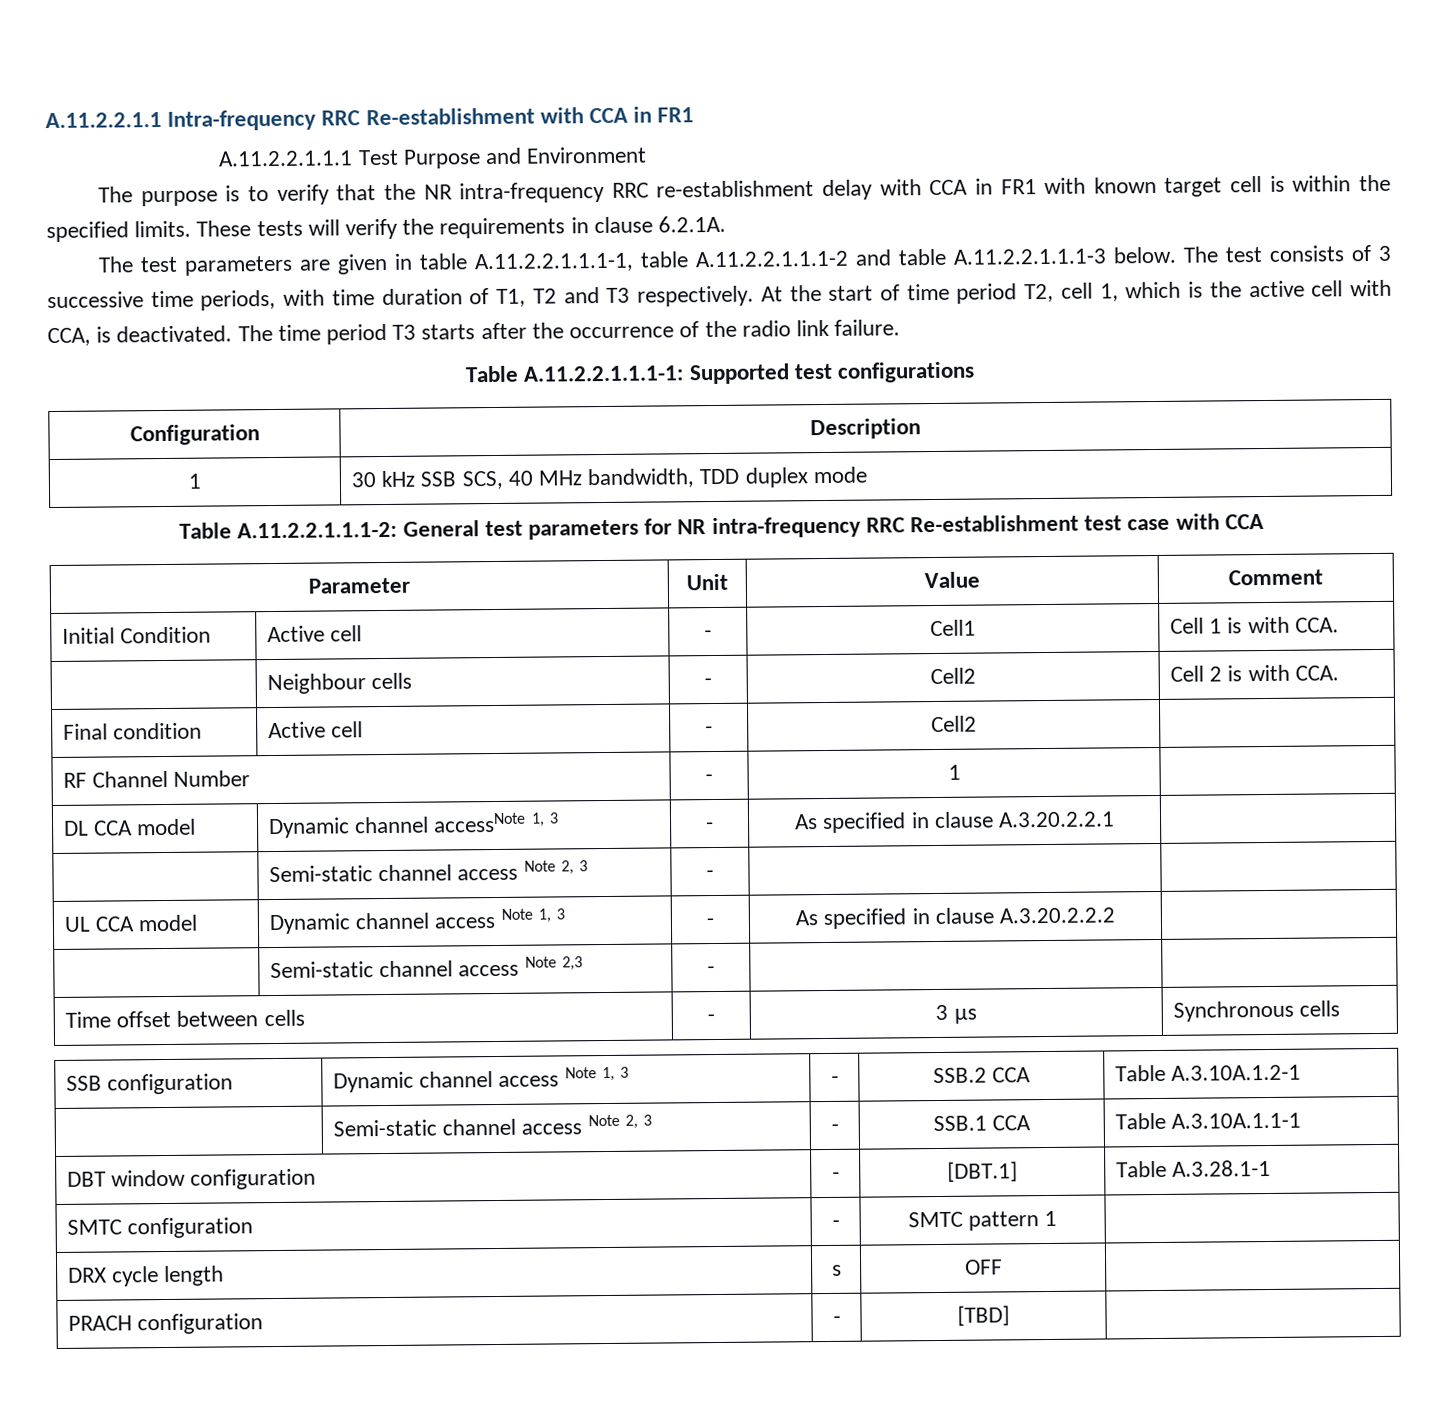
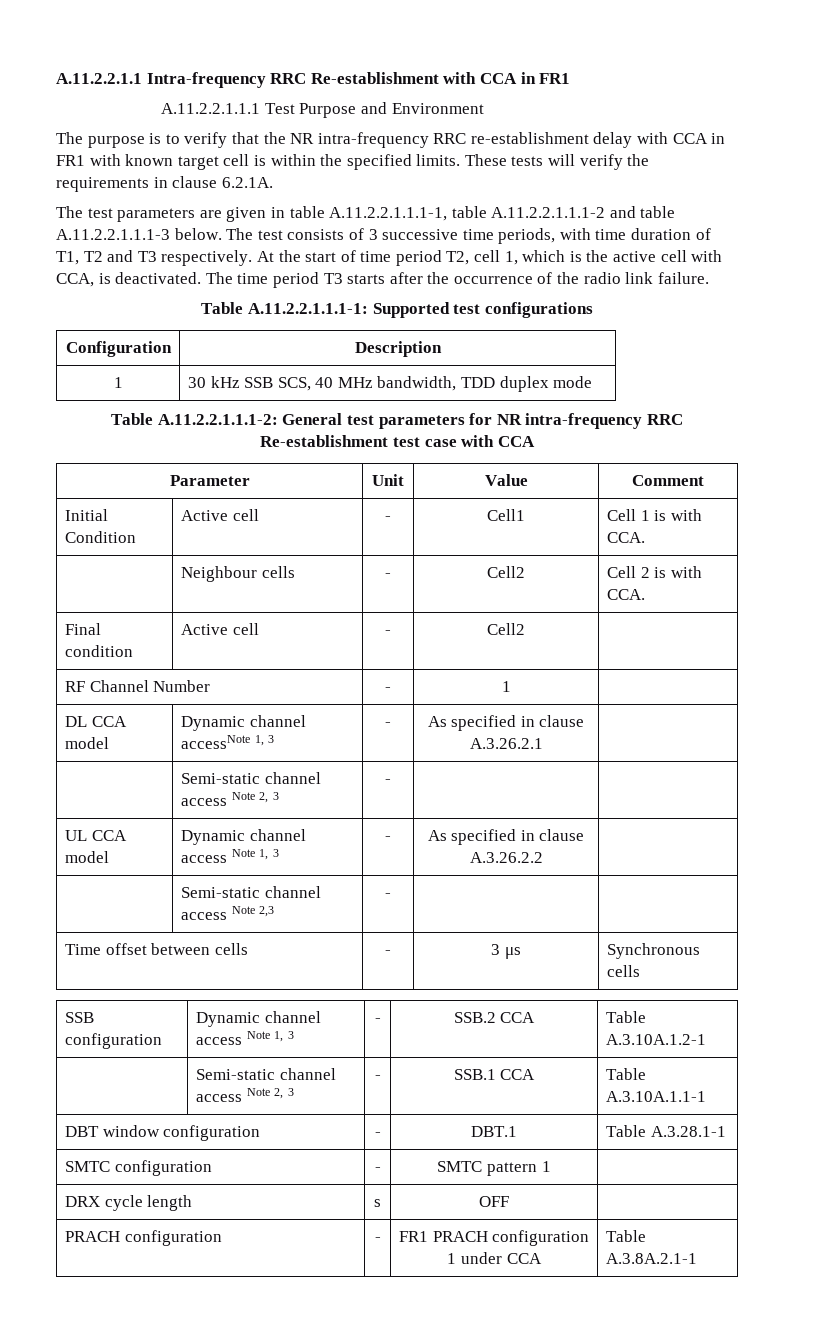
[997,811,1115,828] A.3.20.2.2.1 -> [469,738,543,749] A.3.26.2.1
[998,907,1115,924] A.3.20.2.2.2 -> [469,852,543,863] A.3.26.2.2
[947,1161,1018,1182] [DBT.1] -> [471,1126,517,1137] DBT.1
[957,1305,1010,1326] [TBD] | -> [398,1230,590,1246] [447,1252,542,1264] [605,1230,646,1242] [605,1253,697,1264] FR1 PRACH configuration 1 under CCA | Table A.3.8A.2.1-1

